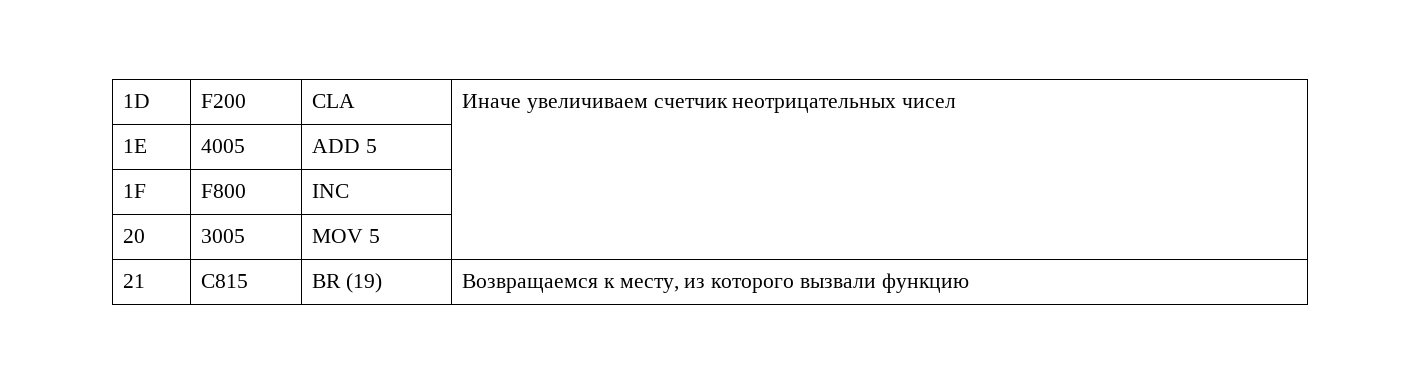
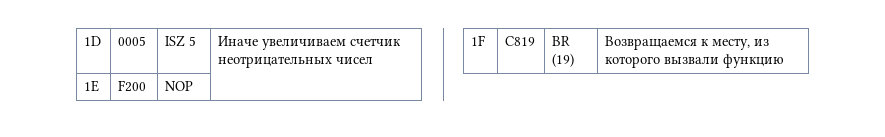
[200,94,246,108] [311,94,355,108] F200 | CLA -> [118,36,147,46] [165,35,197,47] 0005 | ISZ 5
[200,139,245,153] [311,139,377,153] [122,184,146,198] [200,184,246,198] [311,184,349,198] [122,229,145,243] [200,229,245,243] [311,229,380,243] [122,274,145,288] [200,274,248,288] 4005 | ADD 5 | // 1F | F800 | INC | // 20 | 3005 | MOV 5 | // 21 | C815 -> [118,80,147,92] [165,81,194,91] [471,35,486,46] [505,36,536,46] F200 | NOP | // 1F | C819

